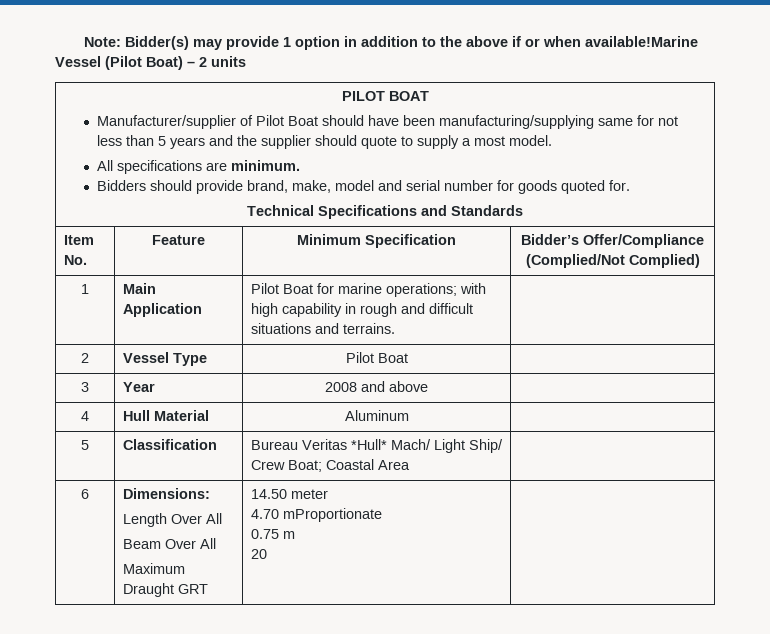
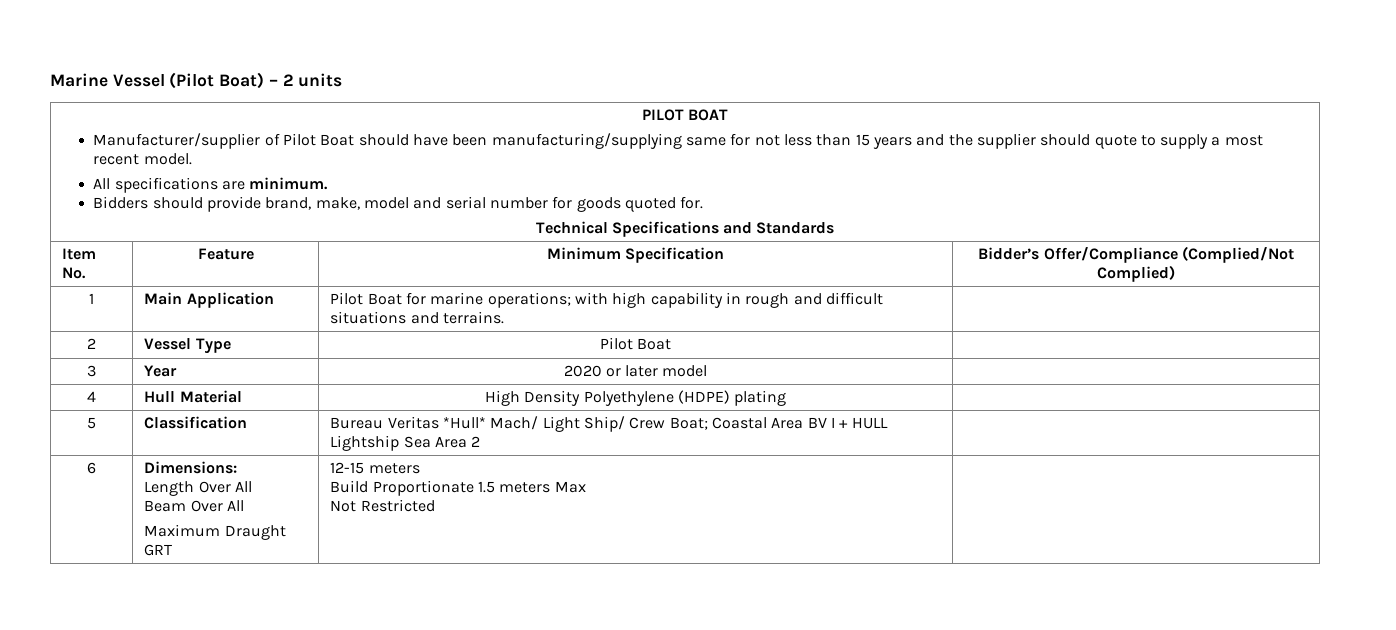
[83,36,698,50] Note: Bidder(s) may provide 1 option in addition to the above if or when available!Marine -> [50,73,108,87] Marine
[157,136,166,146] 5 -> [855,134,870,146] 15
(505, 141) none -> [93,154,140,165] recent
[325,381,428,392] 2008 and above -> [563,365,708,377] 2020 or later model
[344,410,409,421] Aluminum -> [484,390,787,406] High Density Polyethylene (HDPE) plating
(410, 465) none -> [807,417,888,429] [330,435,481,451] BV I + HULL Lightship Sea Area 2
[250,489,328,499] [250,508,382,522] [250,529,295,539] [250,549,267,559] 14.50 meter // 4.70 mProportionate // 0.75 m // 20 -> [330,462,420,474] [330,480,586,496] [330,499,435,512] 12-15 meters // Build Proportionate 1.5 meters Max // Not Restricted

